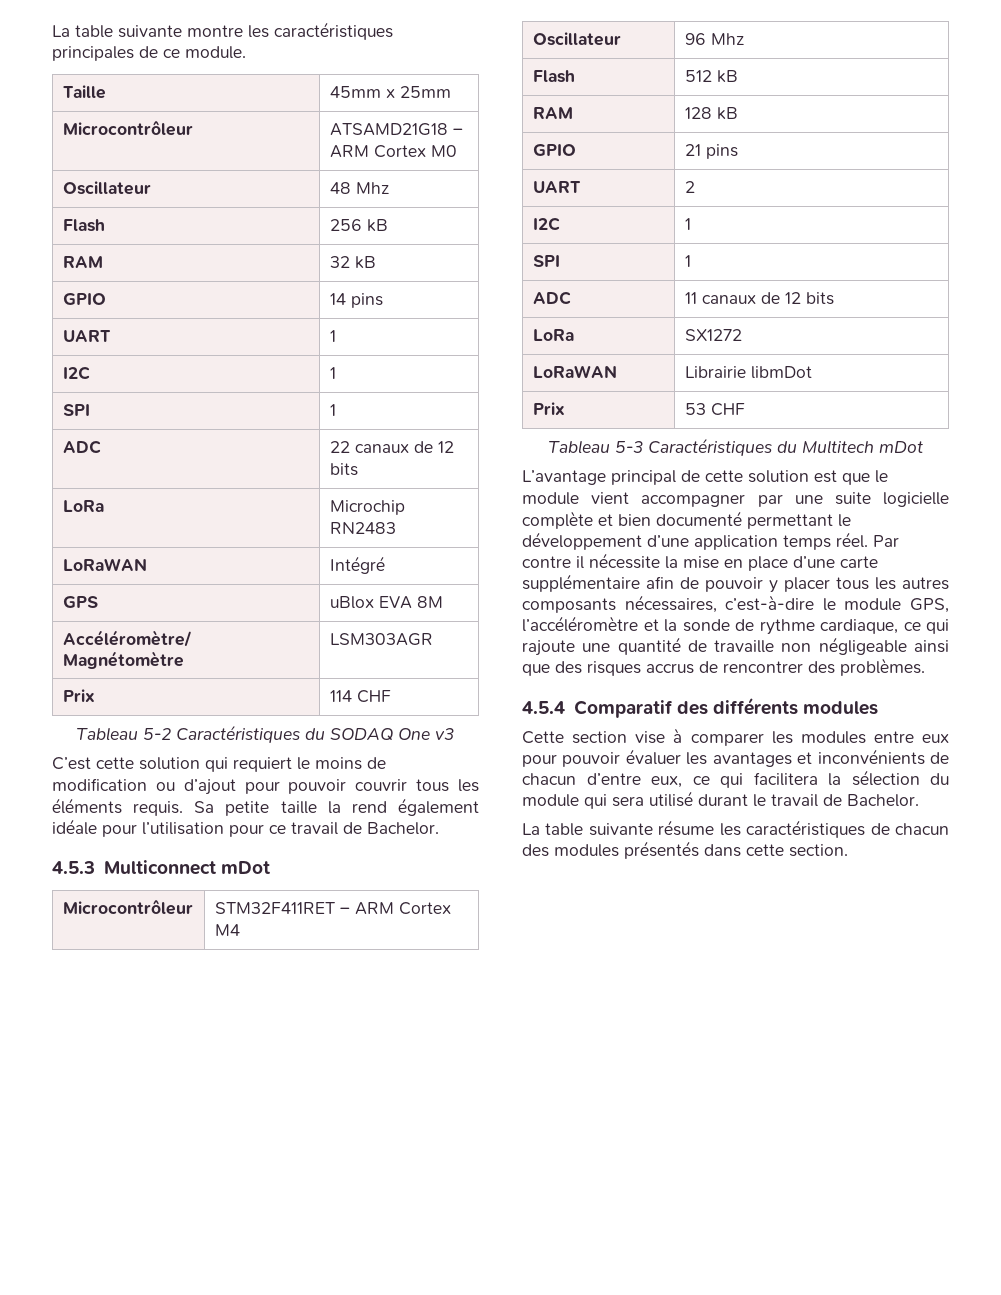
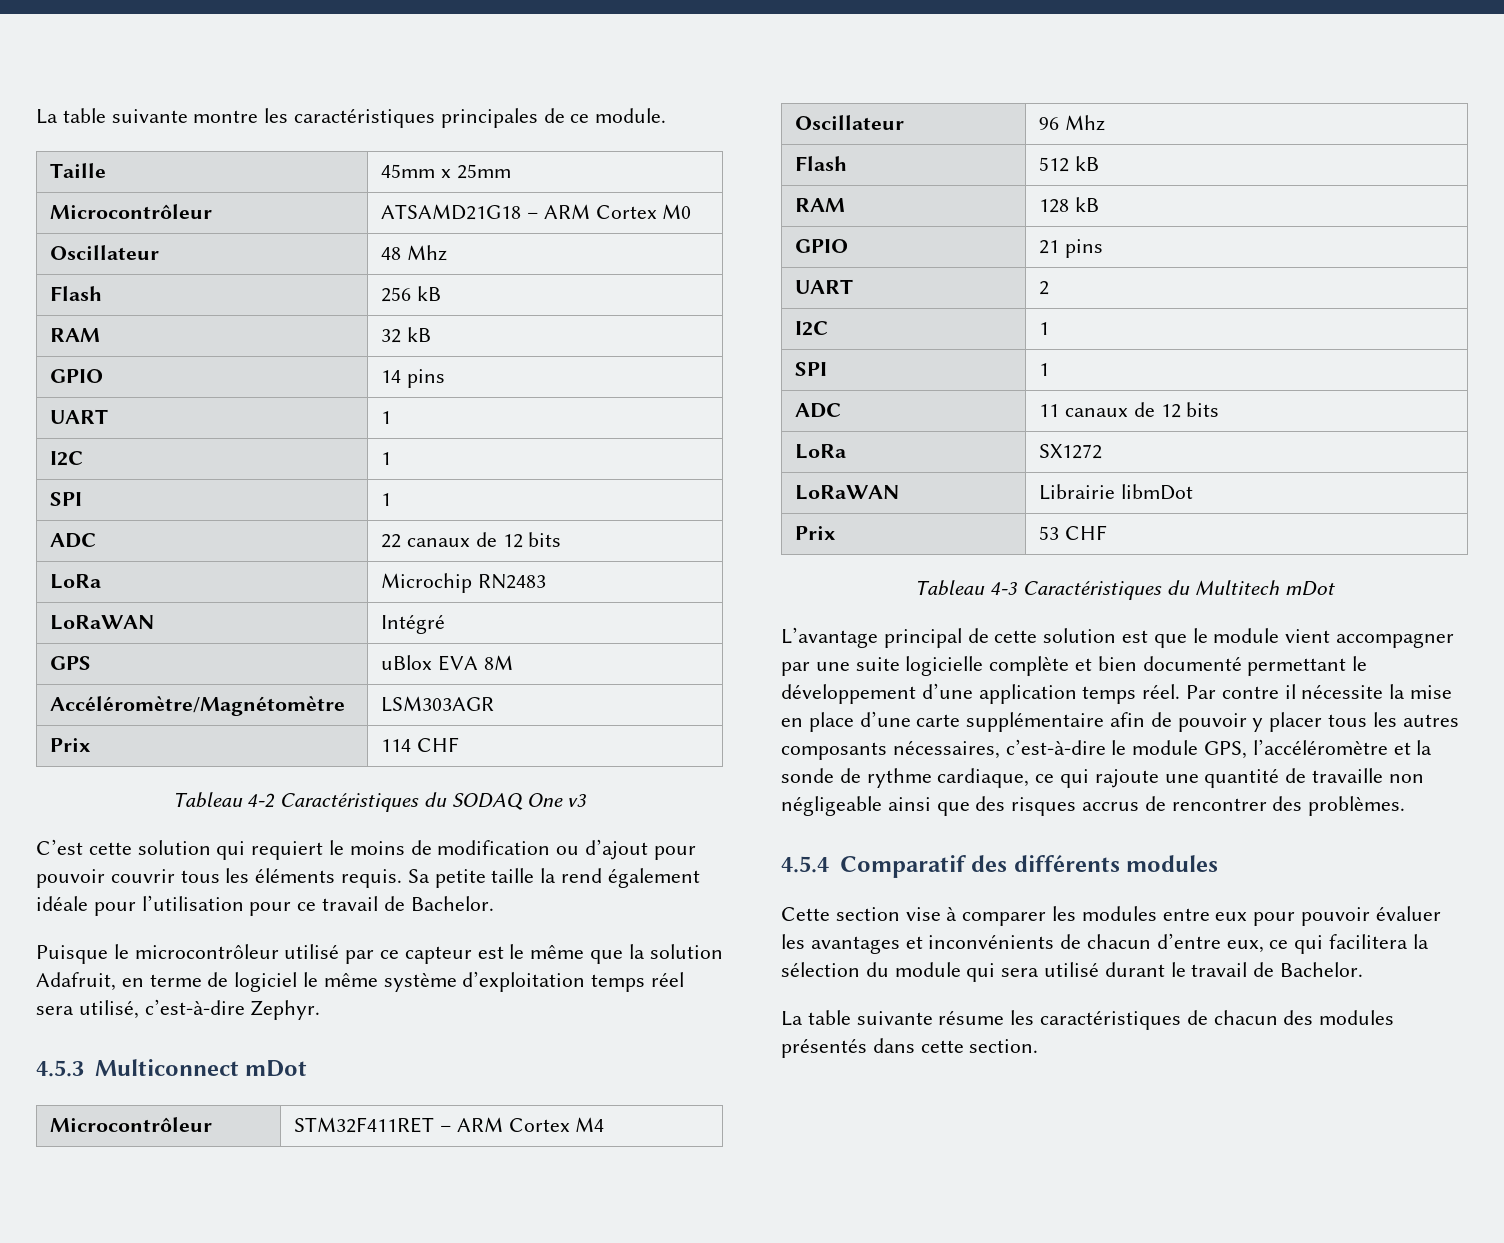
[143,728,171,740] 5-2 -> [247,793,276,808] 4-2
(439, 828) none -> [36,944,723,964] [36,971,685,992] [36,999,321,1020] // Puisque le microcontrôleur utilisé par ce capteur est le même que la solution Adafruit, en terme de logiciel le même système d’exploitation temps réel sera utilisé, c’est-à-dire Zephyr.
[614,441,643,453] 5-3 -> [990,582,1018,595] 4-3

